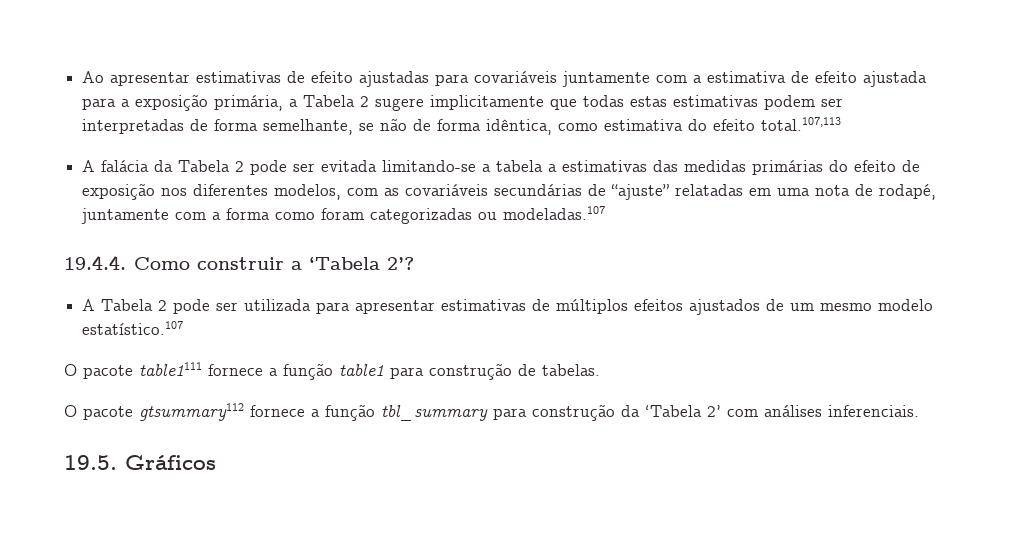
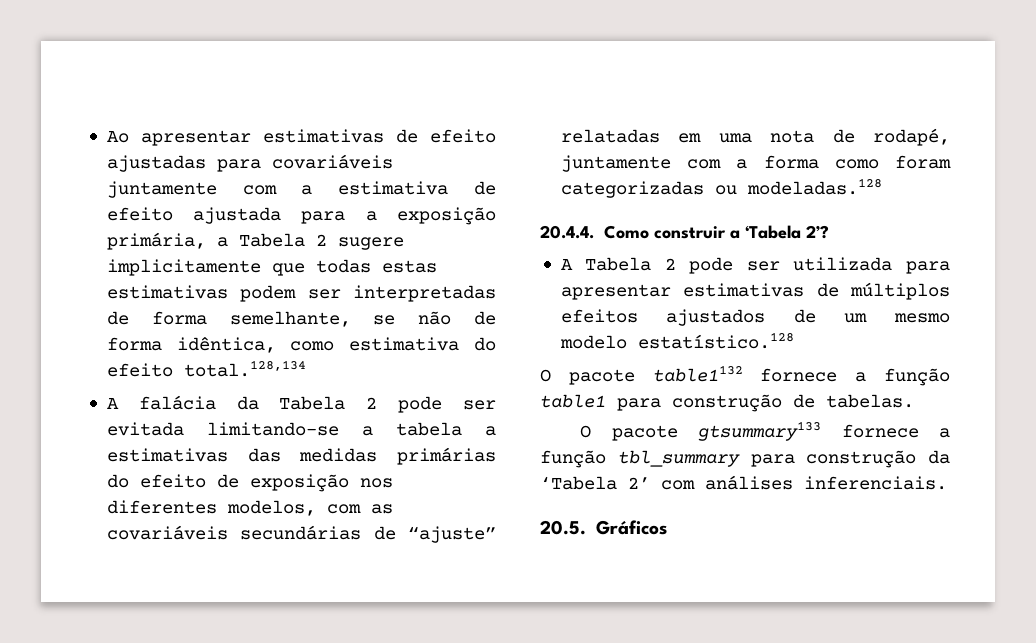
[761,117,842,131] total.107,113 -> [183,360,306,377] total.128,134
[503,206,606,220] [64,255,126,270] modeladas.107 // 19.4.4. -> [746,178,882,195] [540,225,594,239] modeladas.128 // 20.4.4.
[82,321,184,335] [64,362,202,379] estatístico.107 // O pacote table1111 -> [637,332,794,349] [540,365,743,385] estatístico.128 // O pacote table1132
[139,403,244,421] gtsummary112 -> [698,421,822,441] gtsummary133
[64,455,117,470] 19.5. -> [540,520,586,535] 20.5.

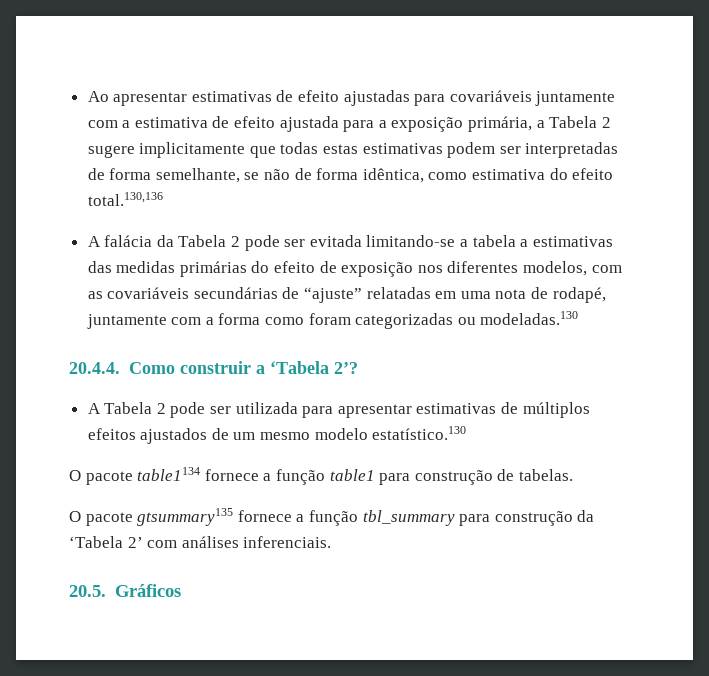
[183,360,306,377] total.128,134 -> [87,192,163,206] total.130,136
[746,178,882,195] modeladas.128 -> [480,311,579,325] modeladas.130
[637,332,794,349] [540,365,743,385] estatístico.128 // O pacote table1132 -> [372,426,467,440] [69,467,201,485] estatístico.130 // O pacote table1134
[698,421,822,441] gtsummary133 -> [137,508,234,526] gtsummary135

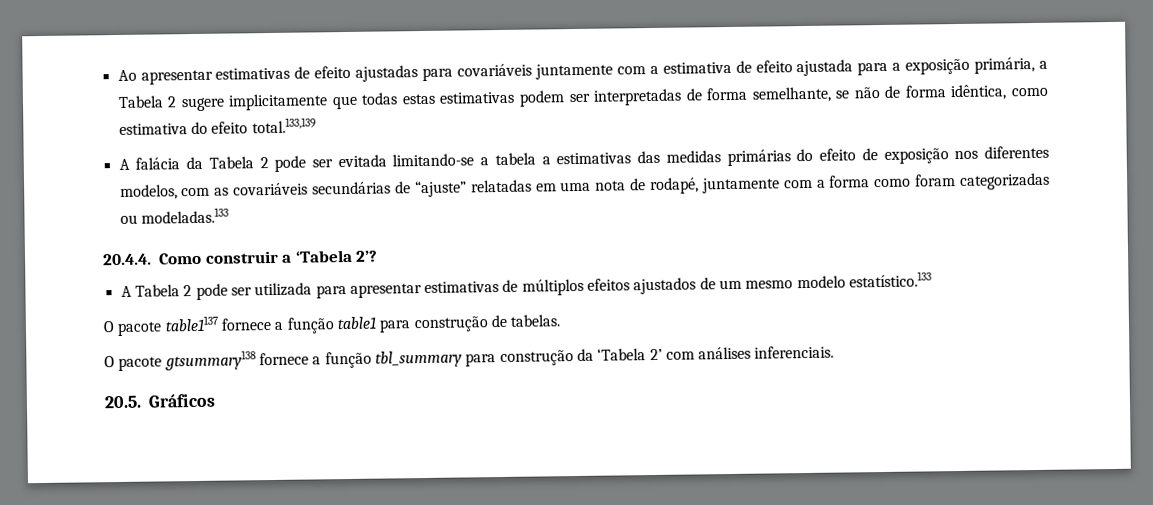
[87,192,163,206] total.130,136 -> [251,117,316,134] total.133,139
[480,311,579,325] modeladas.130 -> [140,207,229,224] modeladas.133
[372,426,467,440] [69,467,201,485] estatístico.130 // O pacote table1134 -> [849,271,933,288] [103,315,218,337] estatístico.133 // O pacote table1137
[137,508,234,526] gtsummary135 -> [164,350,257,371] gtsummary138

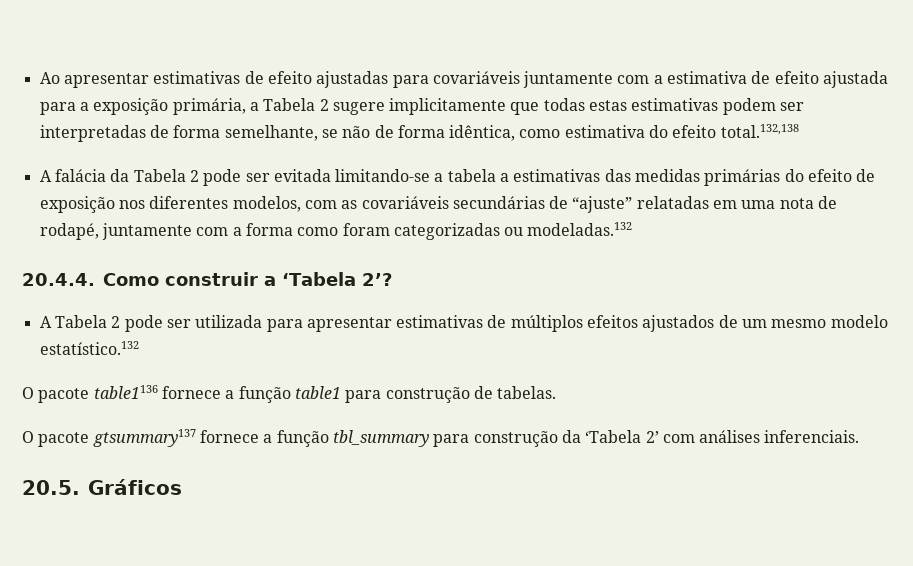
[251,117,316,134] total.133,139 -> [720,124,799,138] total.132,138
[140,207,229,224] modeladas.133 -> [527,222,633,236] modeladas.132
[849,271,933,288] [103,315,218,337] estatístico.133 // O pacote table1137 -> [39,341,139,355] [22,385,158,403] estatístico.132 // O pacote table1136
[164,350,257,371] gtsummary138 -> [92,429,196,447] gtsummary137

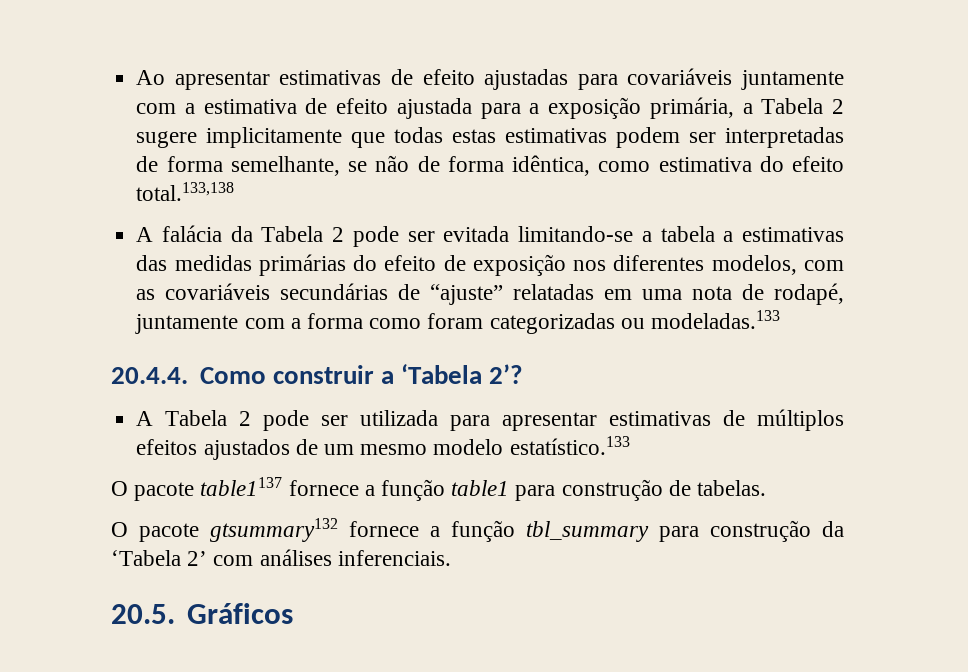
[720,124,799,138] total.132,138 -> [136,182,235,201] total.133,138
[527,222,633,236] modeladas.132 -> [650,310,780,329] modeladas.133
[39,341,139,355] [22,385,158,403] estatístico.132 // O pacote table1136 -> [509,436,630,455] [111,477,283,501] estatístico.133 // O pacote table1137
[92,429,196,447] gtsummary137 -> [209,518,338,542] gtsummary132

